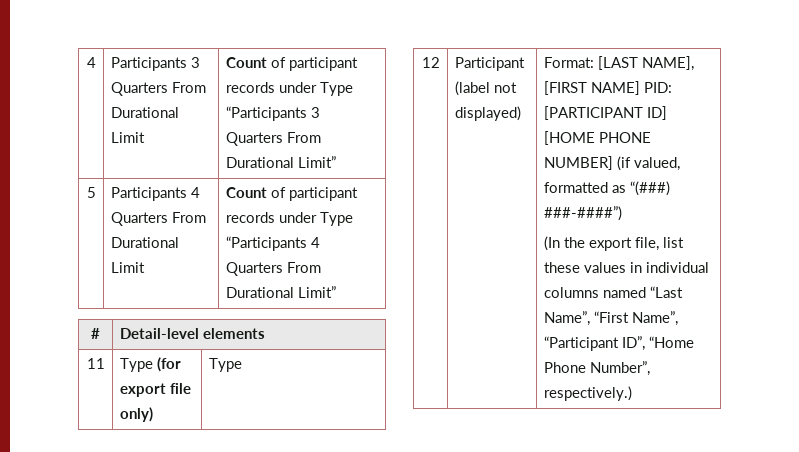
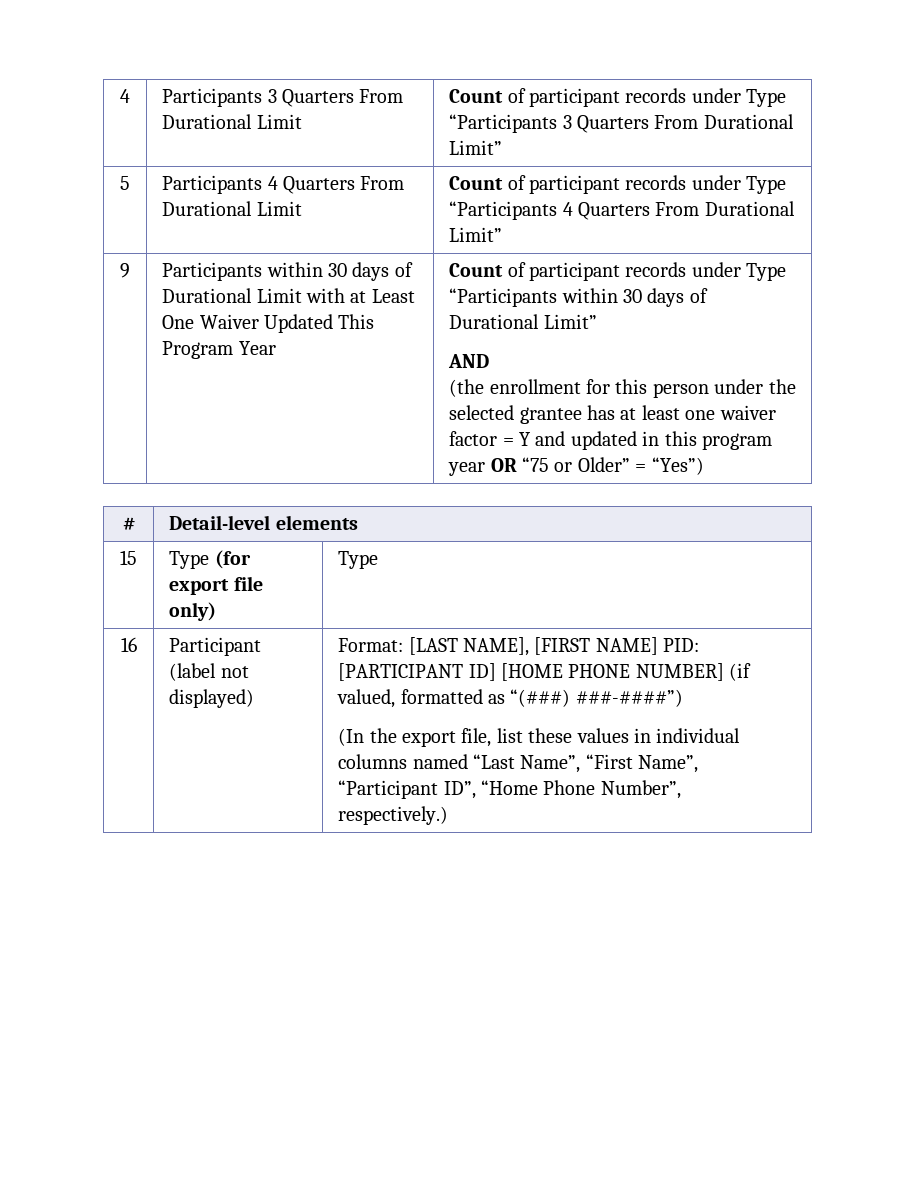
(336, 292) none -> [120,263,130,278] [162,262,413,281] [162,288,415,303] [162,314,375,333] [162,341,276,359] [449,262,787,281] [449,288,708,307] [449,314,597,329] [448,354,490,368] [449,379,796,398] [449,405,776,424] [449,431,772,450] [448,457,704,476] // 9 | Participants within 30 days of Durational Limit with at Least One Waiver Updated This Program Year | Count of participant records under Type “Participants within 30 days of Durational Limit” // AND // (the enrollment for this person under the selected grantee has at least one waiver factor = Y and updated in this program year OR “75 or Older” = “Yes”)
[86,358,105,369] 11 -> [120,550,137,565] 15
[421,57,440,68] 12 -> [120,637,137,652] 16

